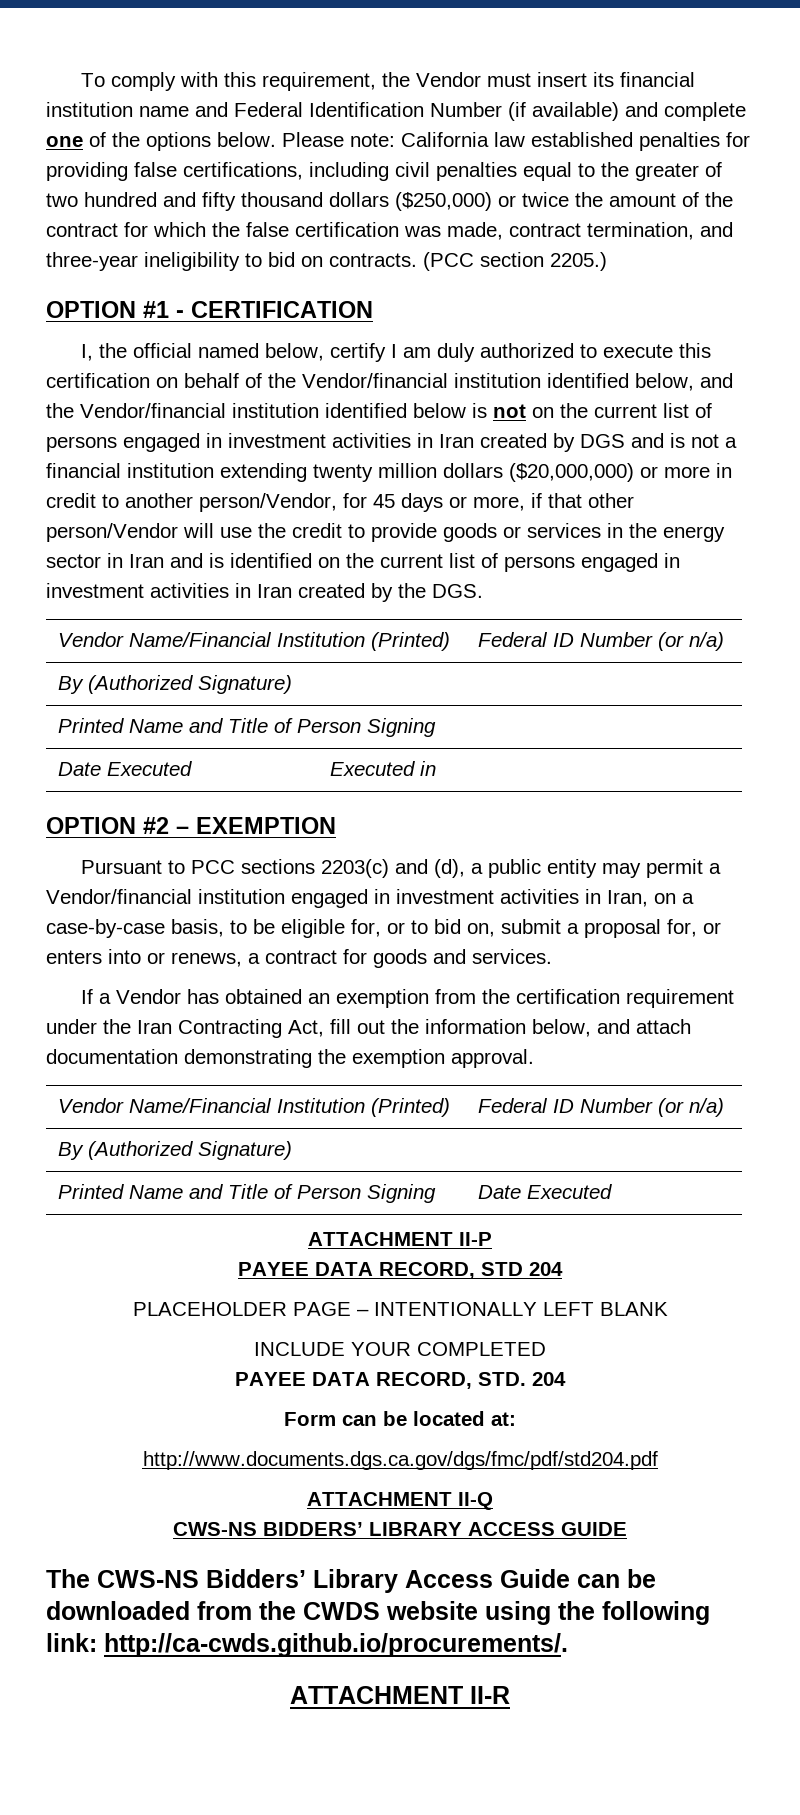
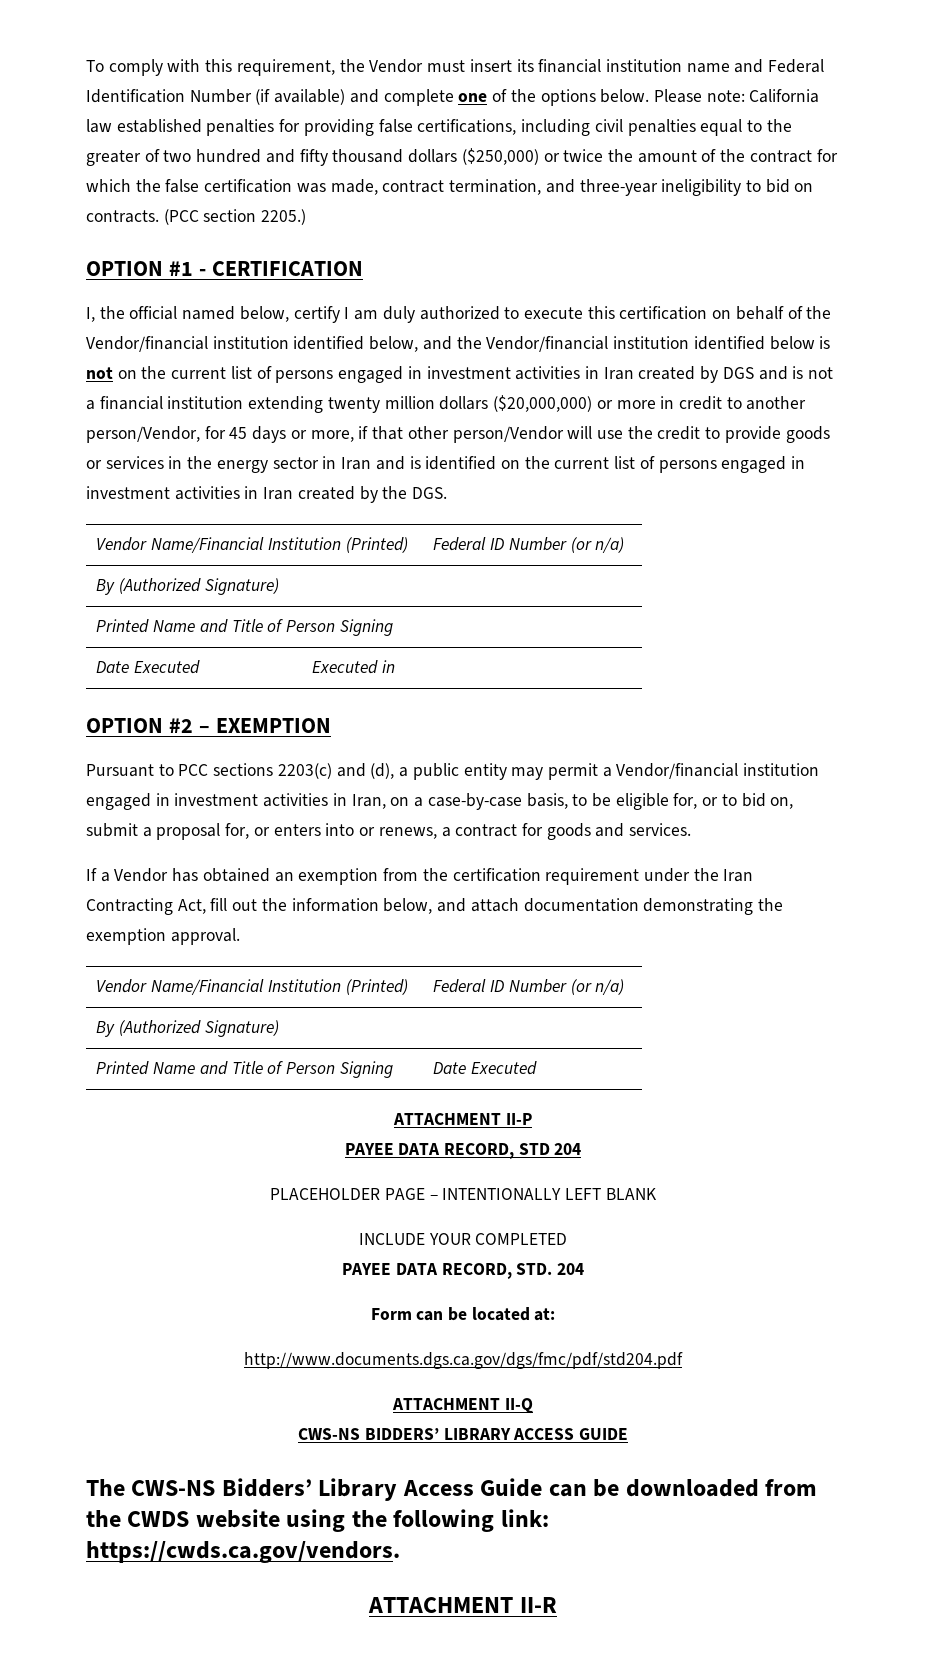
[104,1633,568,1657] http://ca-cwds.github.io/procurements/. -> [86,1541,400,1563] https://cwds.ca.gov/vendors.

